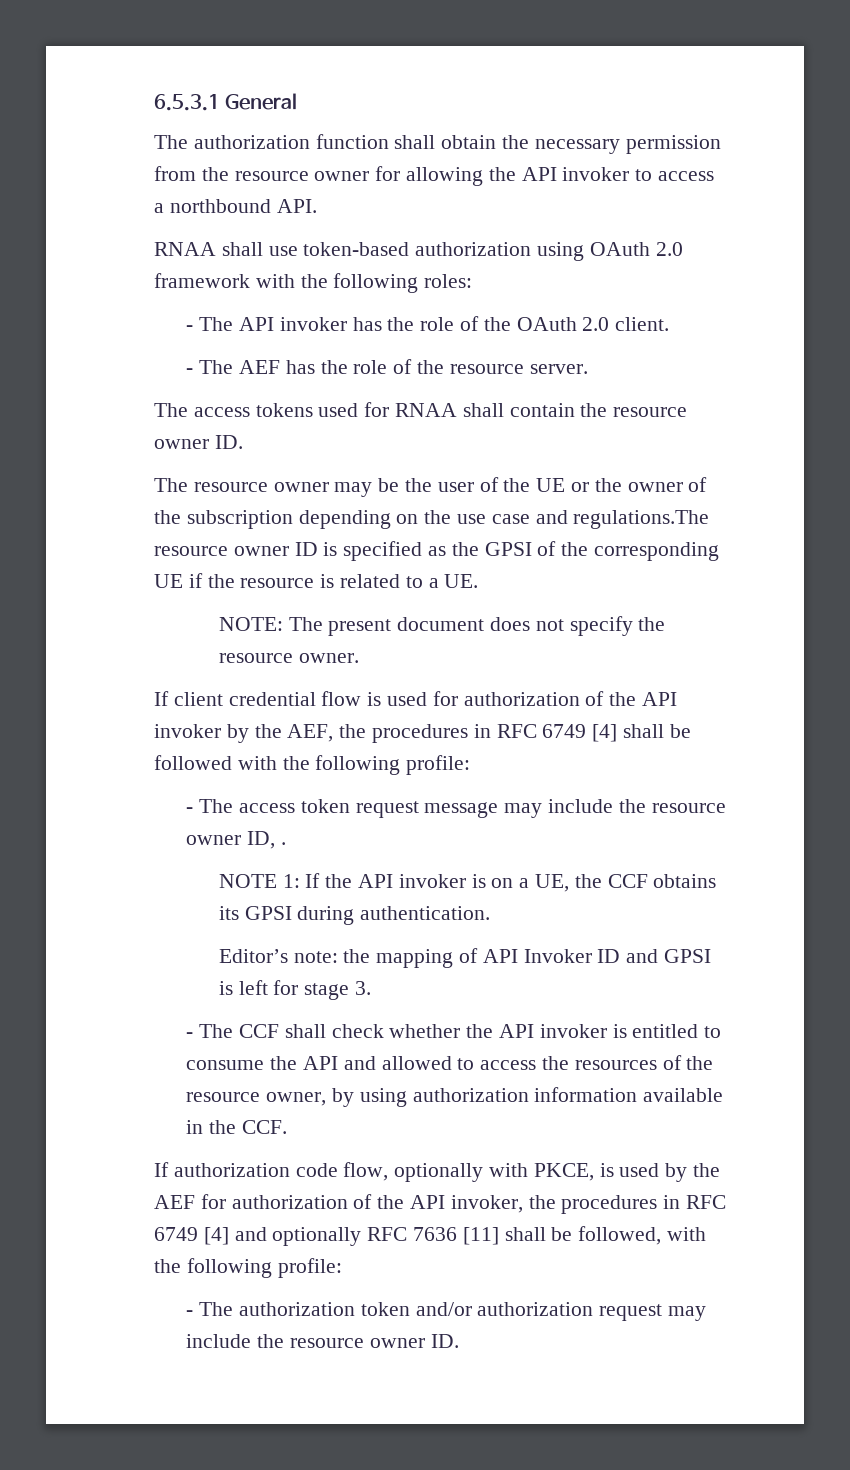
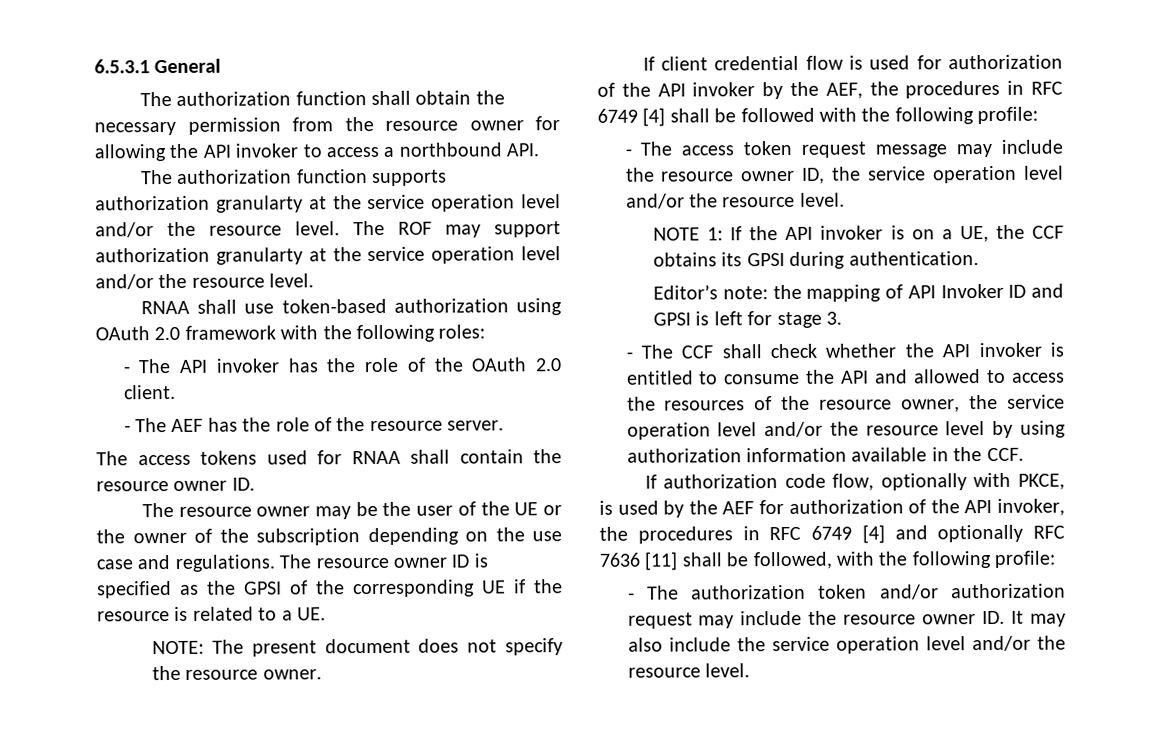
(317, 206) none -> [140,169,448,187] [95,194,561,213] [95,220,561,238] [95,246,561,265] [95,273,315,290] // The authorization function supports authorization granularty at the service operation level and/or the resource level. The ROF may support authorization granularty at the service operation level and/or the resource level.
[573,510,710,529] regulations.The -> [174,554,312,572] regulations. The
[280,842,286,845] . -> [832,165,1064,184] [625,192,845,209] the service operation level and/or the resource level.
(327, 1099) none -> [969,394,1065,410] [626,421,986,440] the service operation level and/or the resource level
(459, 1341) none -> [1011,610,1066,627] [627,635,1066,654] [627,663,750,678] It may also include the service operation level and/or the resource level.

